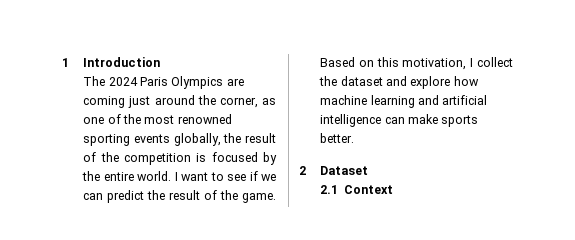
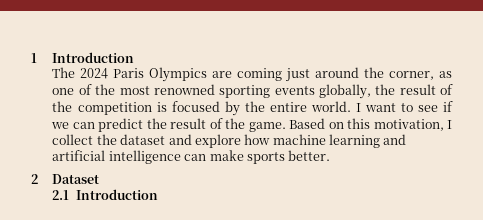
[344,185,394,194] Context -> [75,189,158,200] Introduction

